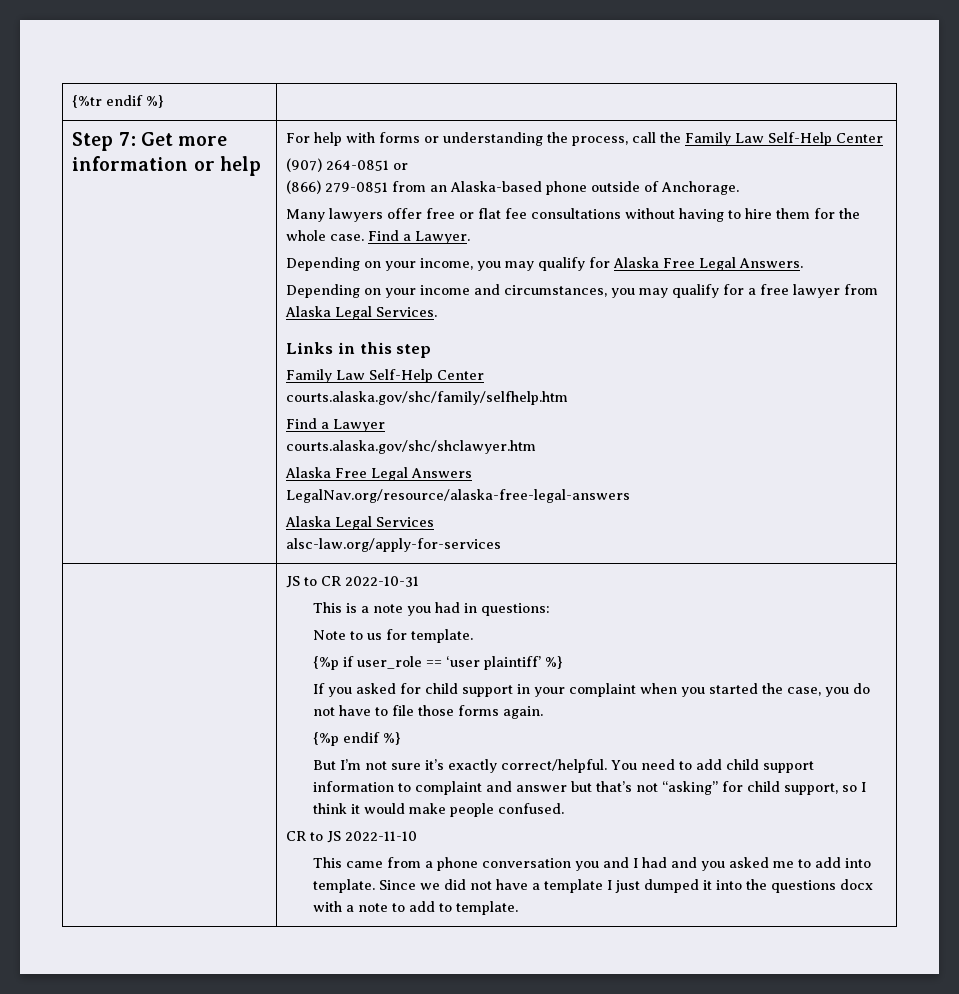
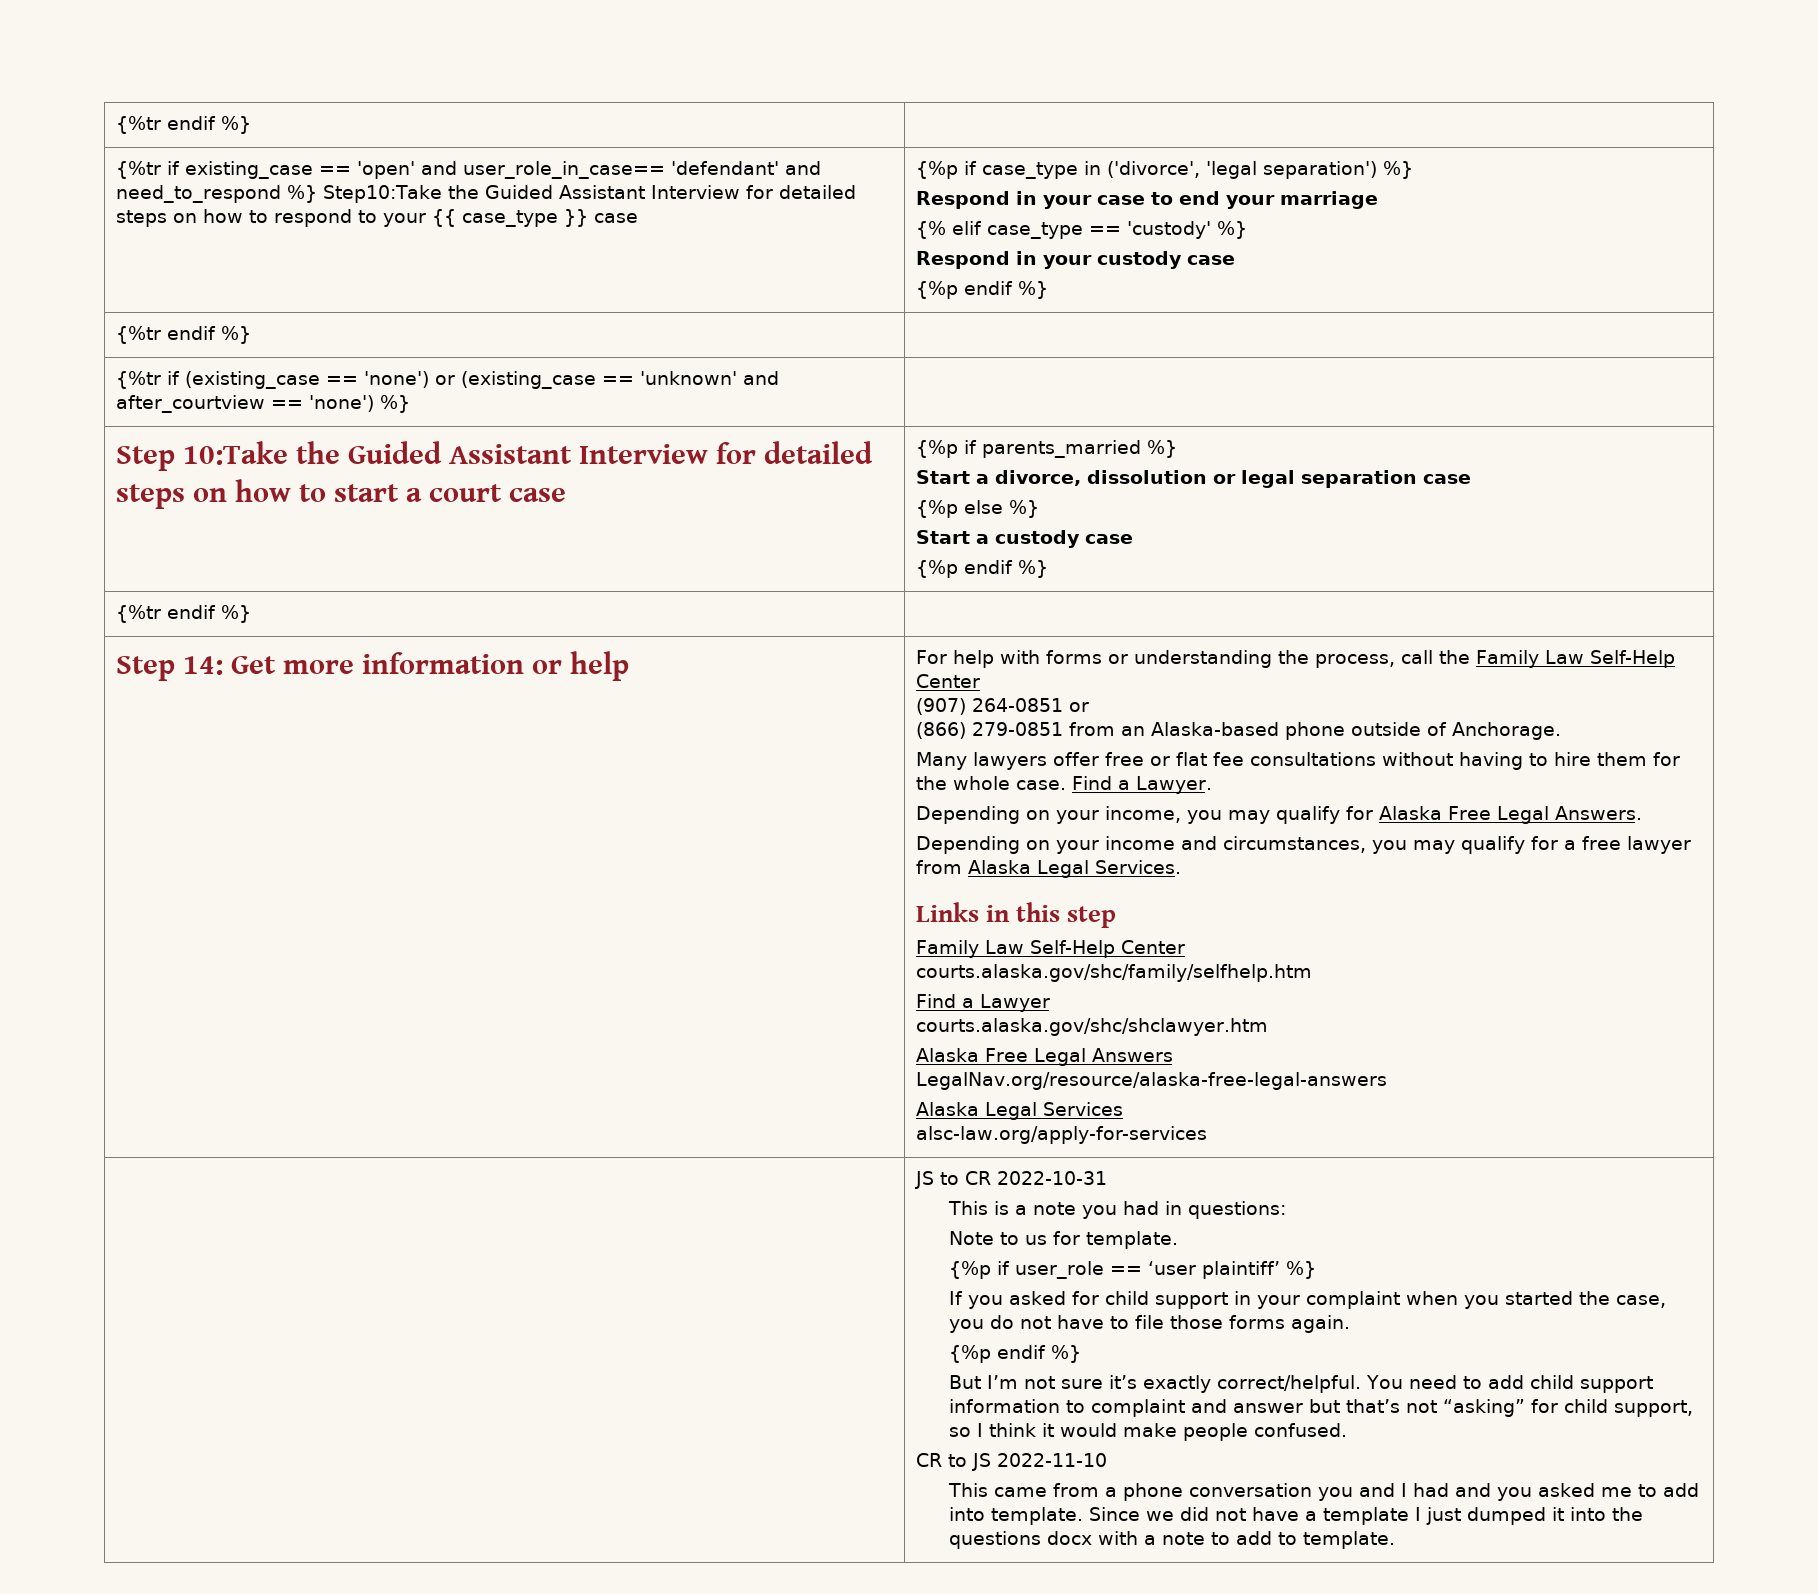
[72,95,165,108] [72,132,136,151] {%tr endif %} | // Step 7: -> [115,116,251,134] [115,161,821,179] [115,185,857,203] [115,209,638,227] [915,161,1413,179] [915,191,1378,209] [915,221,1247,239] [915,251,1235,269] [915,281,1048,299] [115,326,251,344] [115,371,779,389] [115,395,410,413] [115,441,873,471] [115,479,566,509] [915,440,1177,458] [915,470,1471,488] [915,500,1039,518] [915,530,1133,548] [915,560,1048,578] [115,605,251,623] [115,656,223,681] {%tr endif %} | // {%tr if existing_case == 'open' and user_role_in_case== 'defendant' and need_to_respond %} Step10:Take the Guided Assistant Interview for detailed steps on how to respond to your {{ case_type }} case | {%p if case_type in ('divorce', 'legal separation') %} // Respond in your case to end your marriage // {% elif case_type == 'custody' %} // Respond in your custody case // {%p endif %} // {%tr endif %} | // {%tr if (existing_case == 'none') or (existing_case == 'unknown' and after_courtview == 'none') %} | // Step 10:Take the Guided Assistant Interview for detailed steps on how to start a court case | {%p if parents_married %} // Start a divorce, dissolution or legal separation case // {%p else %} // Start a custody case // {%p endif %} // {%tr endif %} | // Step 14:

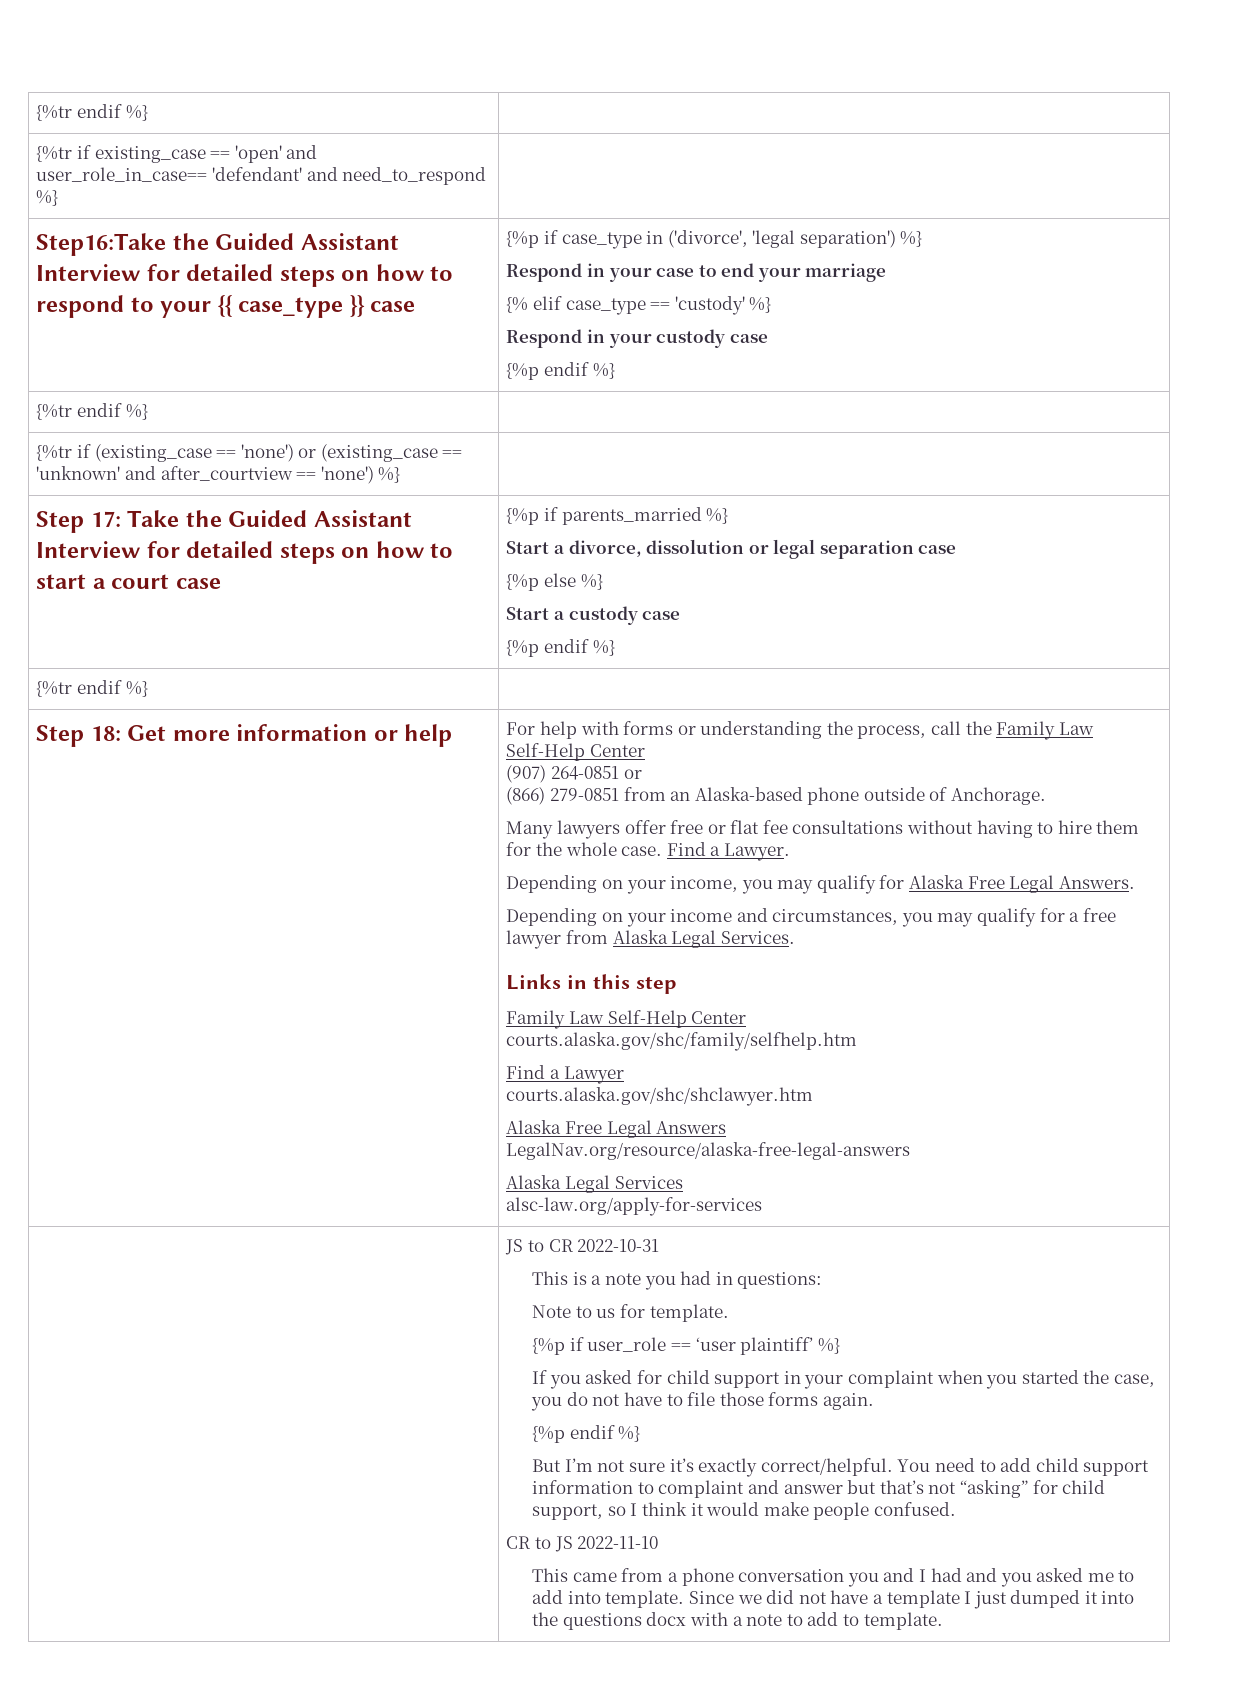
[322,185,443,203] Step10:Take -> [36,233,167,256] | // Step16:Take
[182,441,288,465] 10:Take -> [90,510,180,527] 17: Take
[182,656,223,675] 14: -> [90,726,121,741] 18:

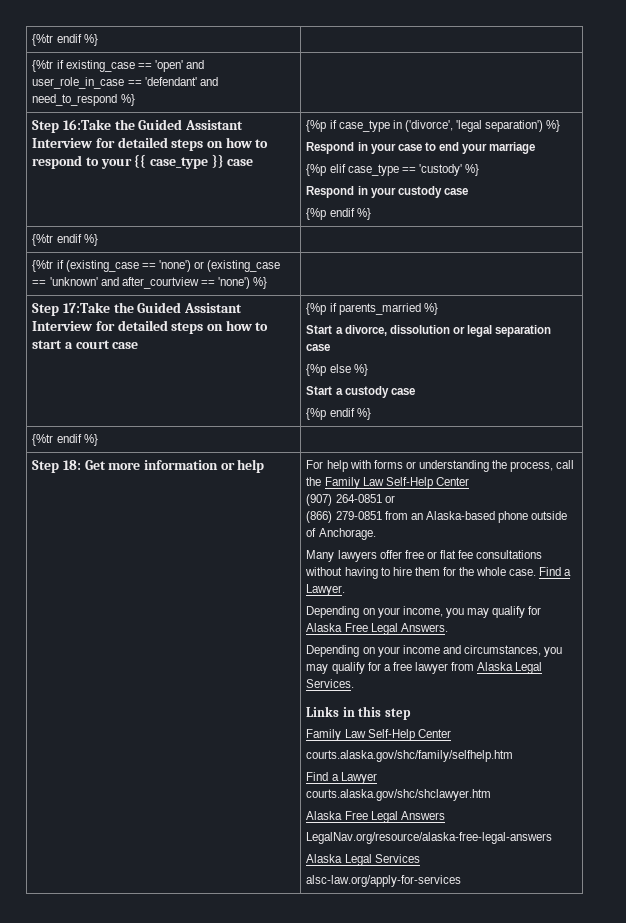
[36,167,208,182] user_role_in_case== -> [32,77,142,89] user_role_in_case ==
[36,233,167,256] Step16:Take -> [32,119,112,133] Step 16:Take
[506,297,529,313] {% -> [306,164,327,176] {%p
[90,510,180,527] 17: Take -> [63,302,111,313] 17:Take
[505,1239,660,1255] [532,1271,823,1290] [532,1304,729,1322] [532,1337,840,1355] [532,1370,1155,1389] [531,1392,874,1411] [532,1425,641,1443] [532,1458,1150,1477] [532,1480,1106,1498] [532,1502,956,1520] [506,1536,659,1552] [532,1568,1135,1587] [532,1590,1135,1609] [532,1612,943,1630] // | JS to CR 2022-10-31 // This is a note you had in questions: // Note to us for template. // {%p if user_role == ‘user plaintiff’ %} // If you asked for child support in your complaint when you started the case, you do not have to file those forms again. // {%p endif %} // But I’m not sure it’s exactly correct/helpful. You need to add child support information to complaint and answer but that’s not “asking” for child support, so I think it would make people confused. // CR to JS 2022-11-10 // This came from a phone conversation you and I had and you asked me to add into template. Since we did not have a template I just dumped it into the questions docx with a note to add to template. -> (462, 881) none

